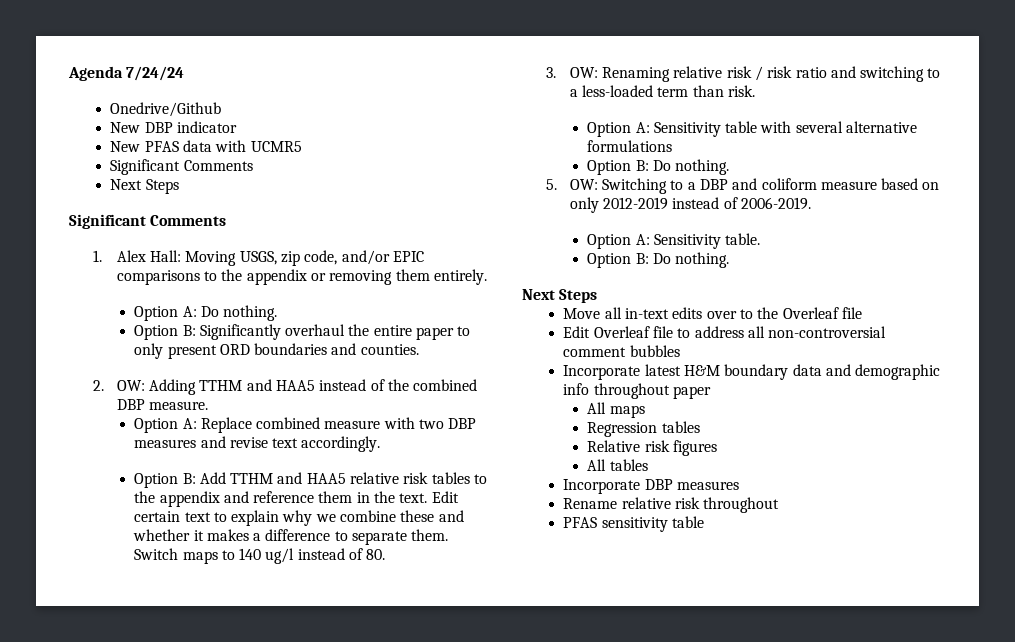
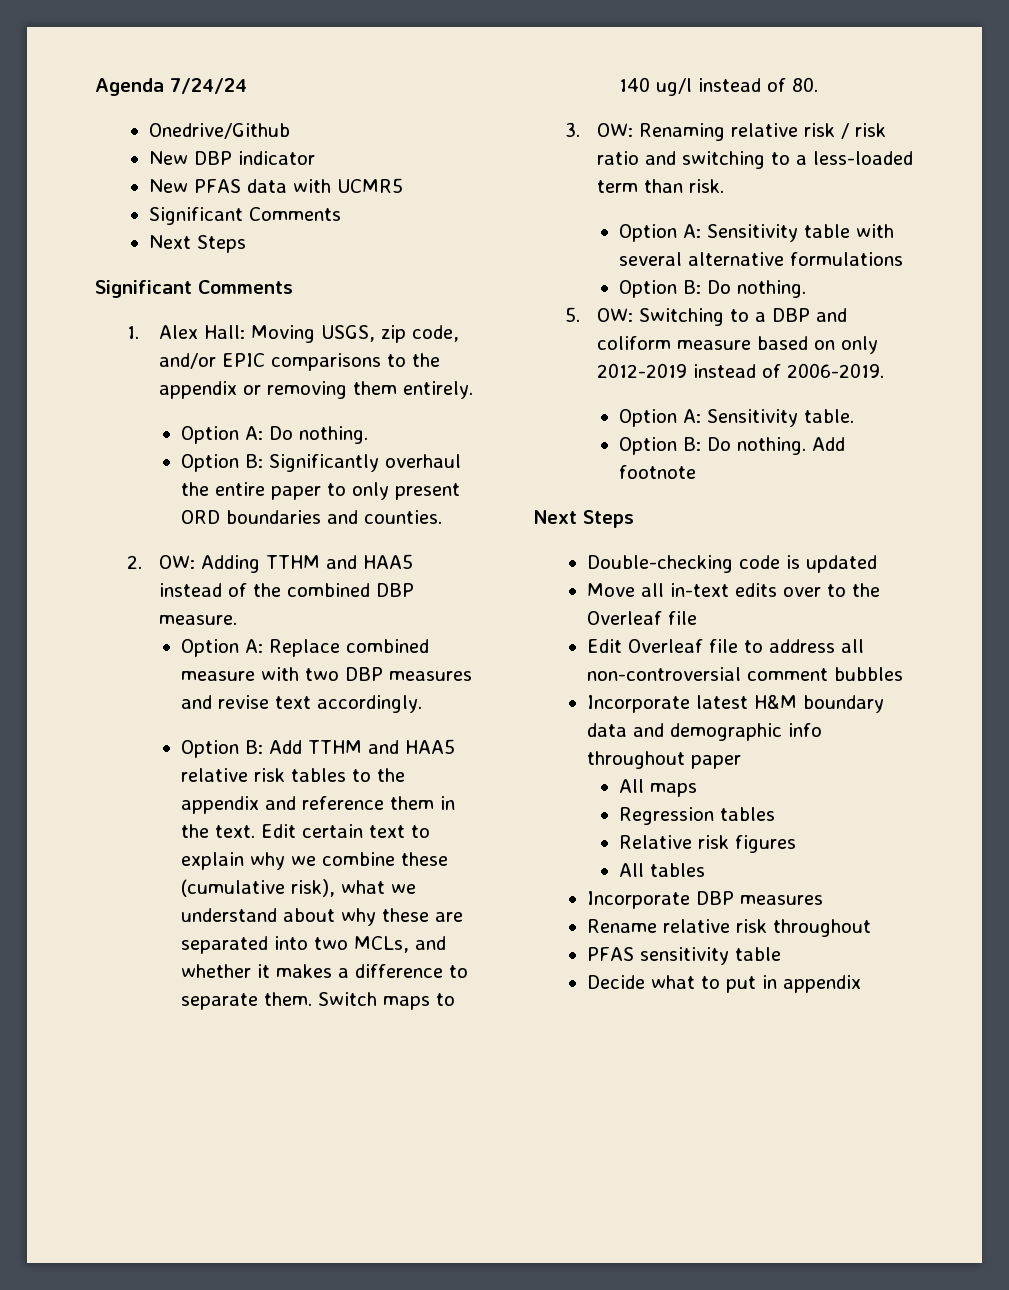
(435, 516) none -> [181,879,417,897] [181,908,464,926] [181,936,410,954] (cumulative risk), what we understand about why these are separated into two MCLs,
[522,289,598,303] // Next Steps -> [812,437,846,451] [619,465,697,479] [533,510,634,528] [587,555,878,573] Add footnote // Next Steps // Double-checking code is updated
(705, 522) none -> [587,975,862,993] // Decide what to put in appendix

